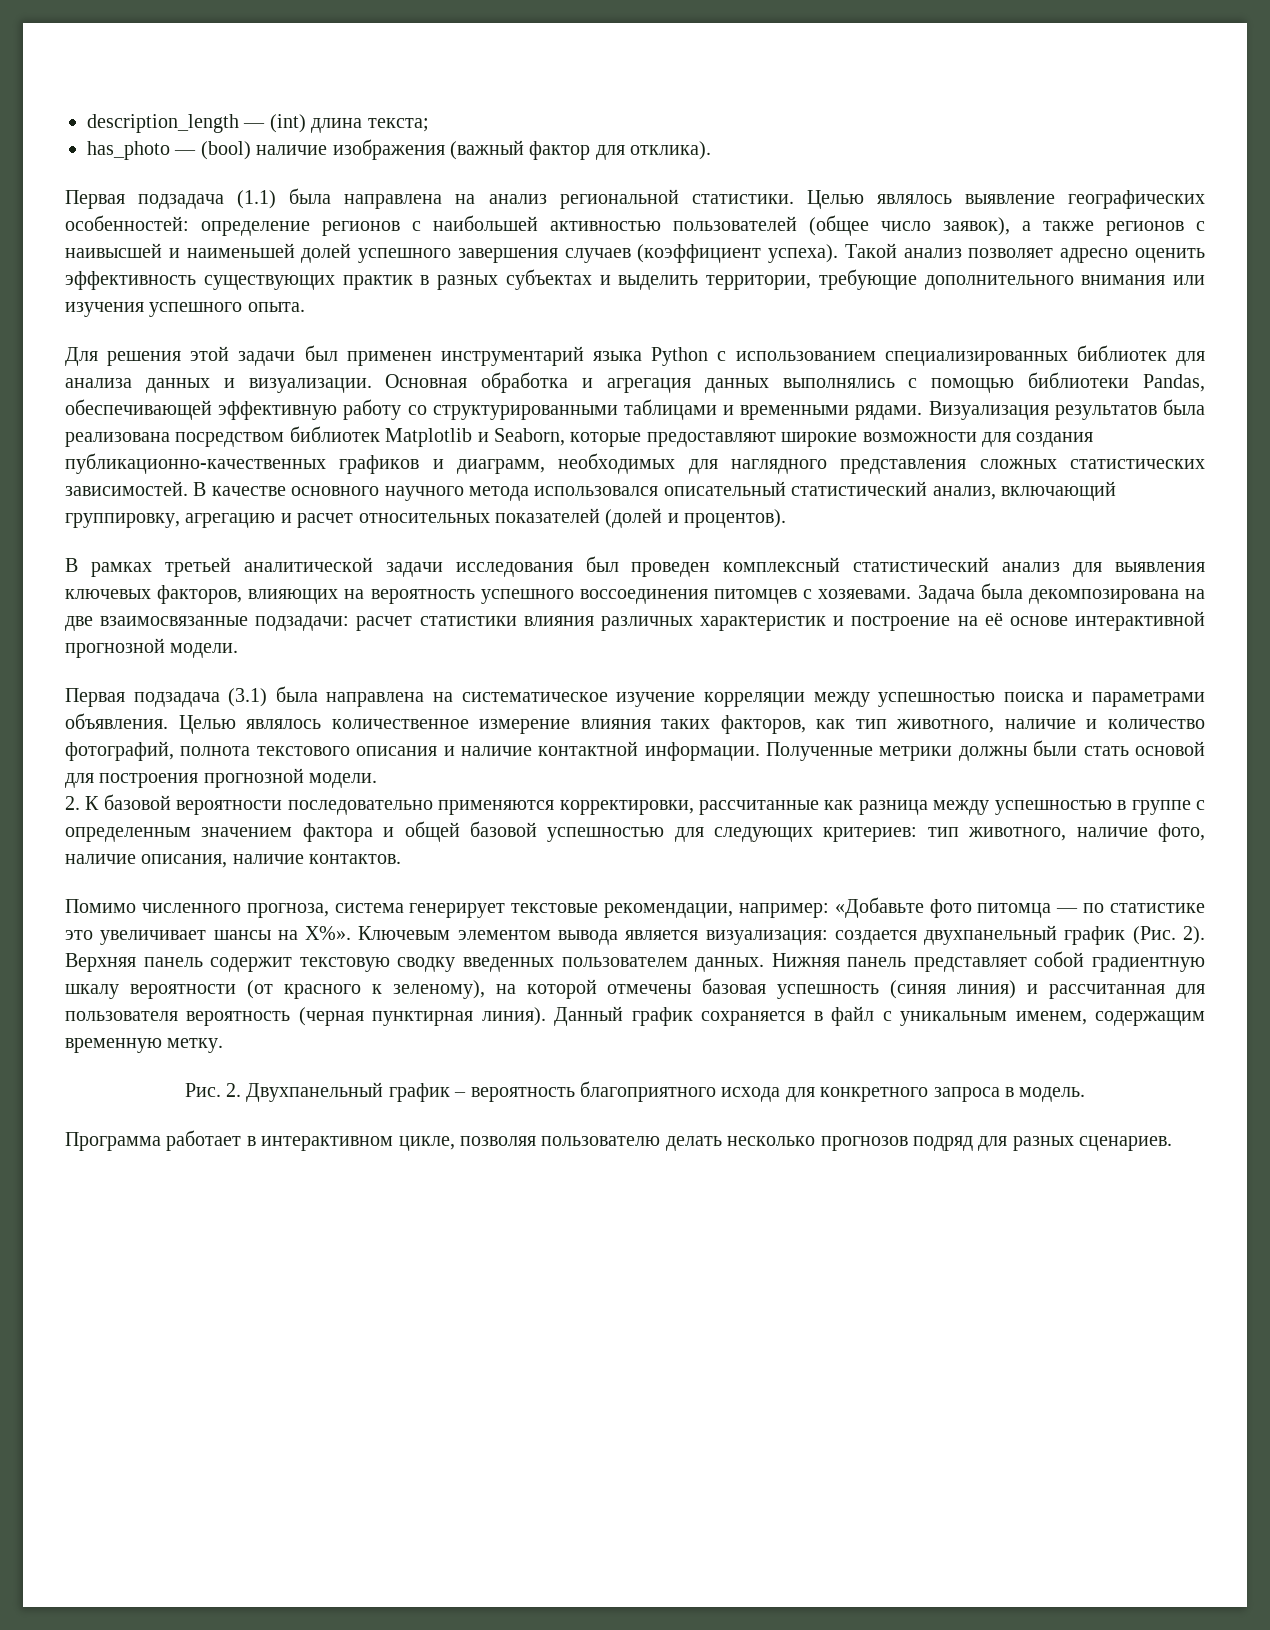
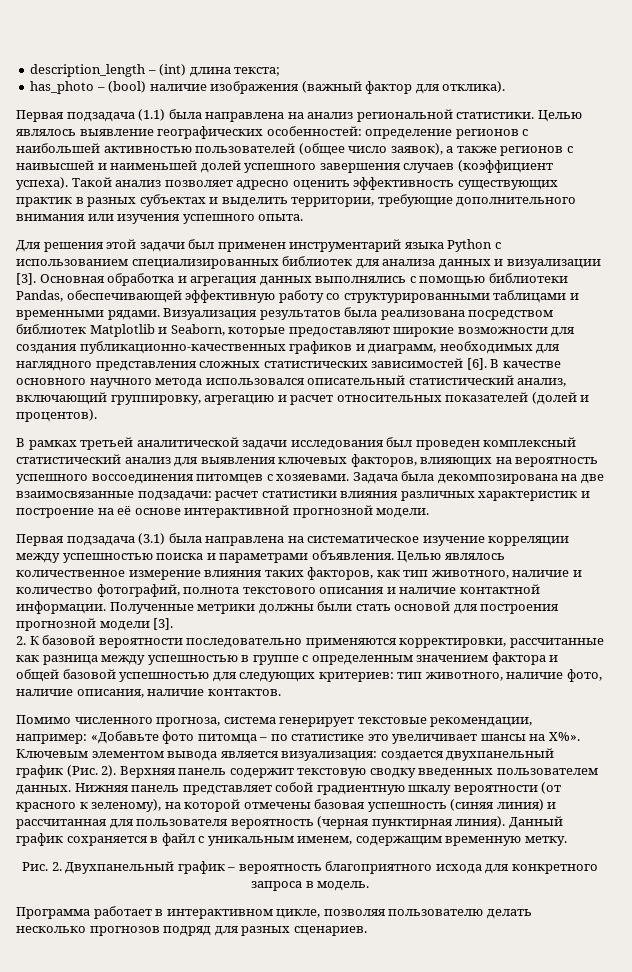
[243,123,266,128] — -> [147,70,156,74] –
[174,150,197,155] — -> [96,87,105,91] –
[248,378,372,393] визуализации. -> [506,259,601,269] [16,273,36,285] визуализации [3].
[65,481,188,496] зависимостей. -> [371,358,487,370] зависимостей [6].
[309,773,378,788] модели. -> [99,618,174,631] модели [3].
[1056,908,1079,913] — -> [259,737,268,741] –

